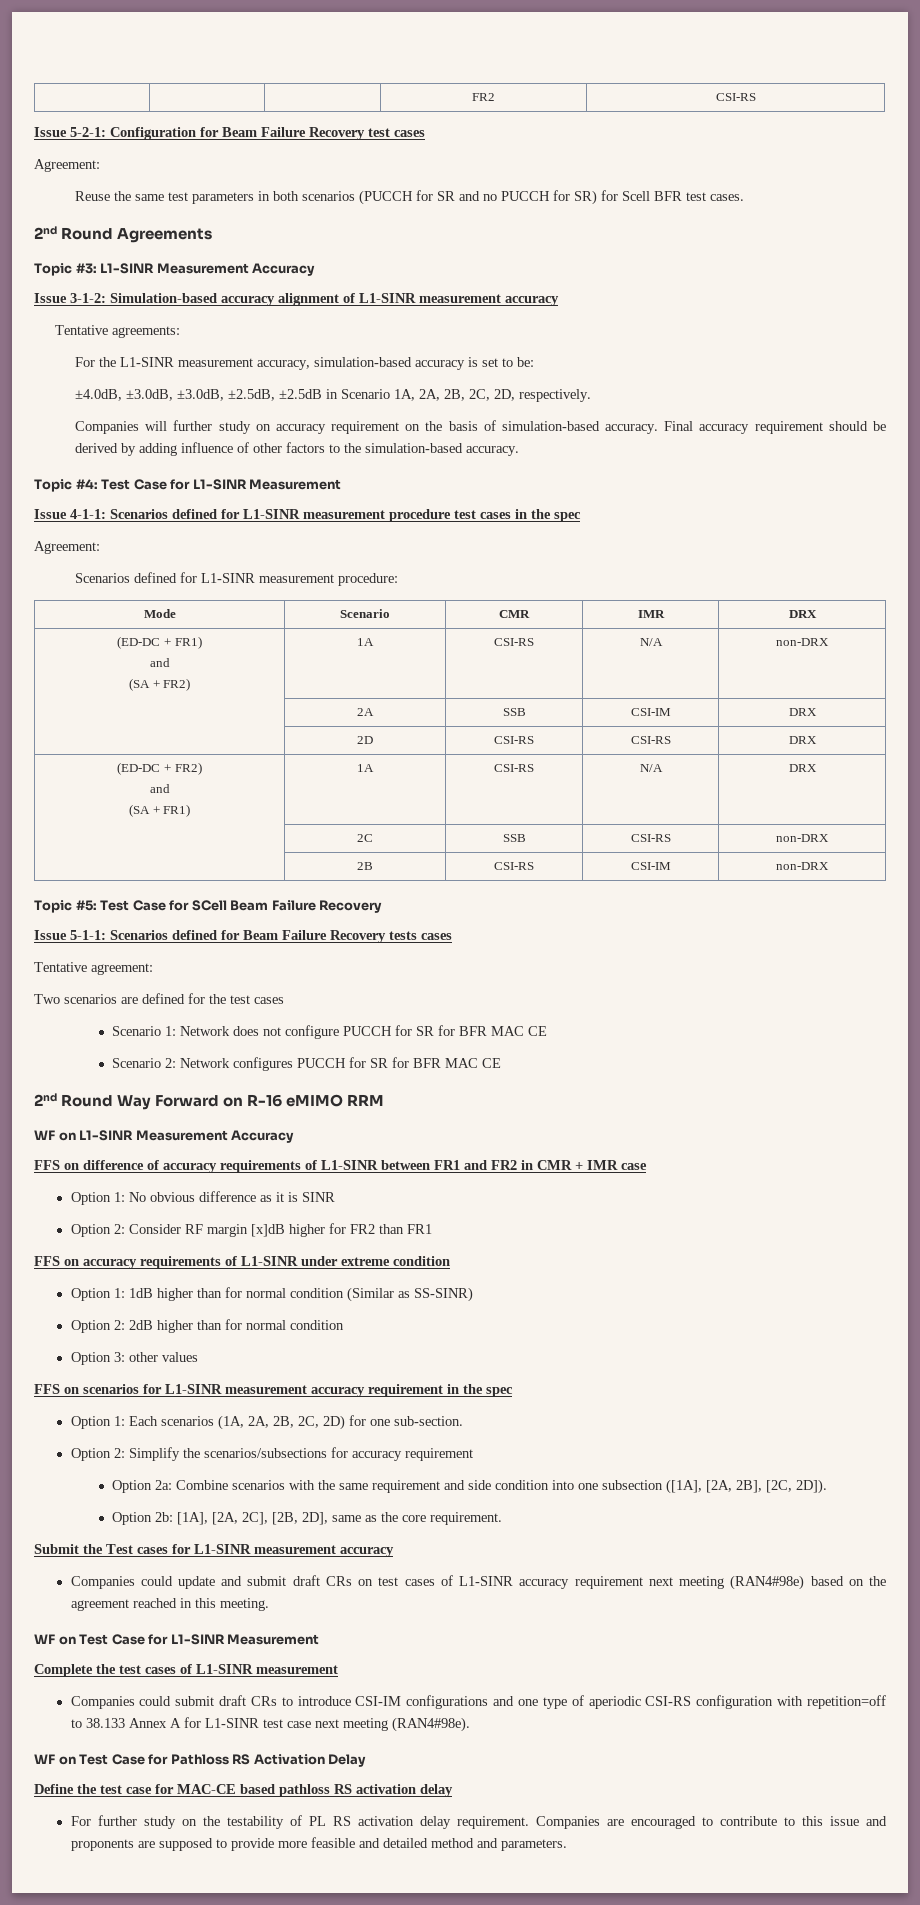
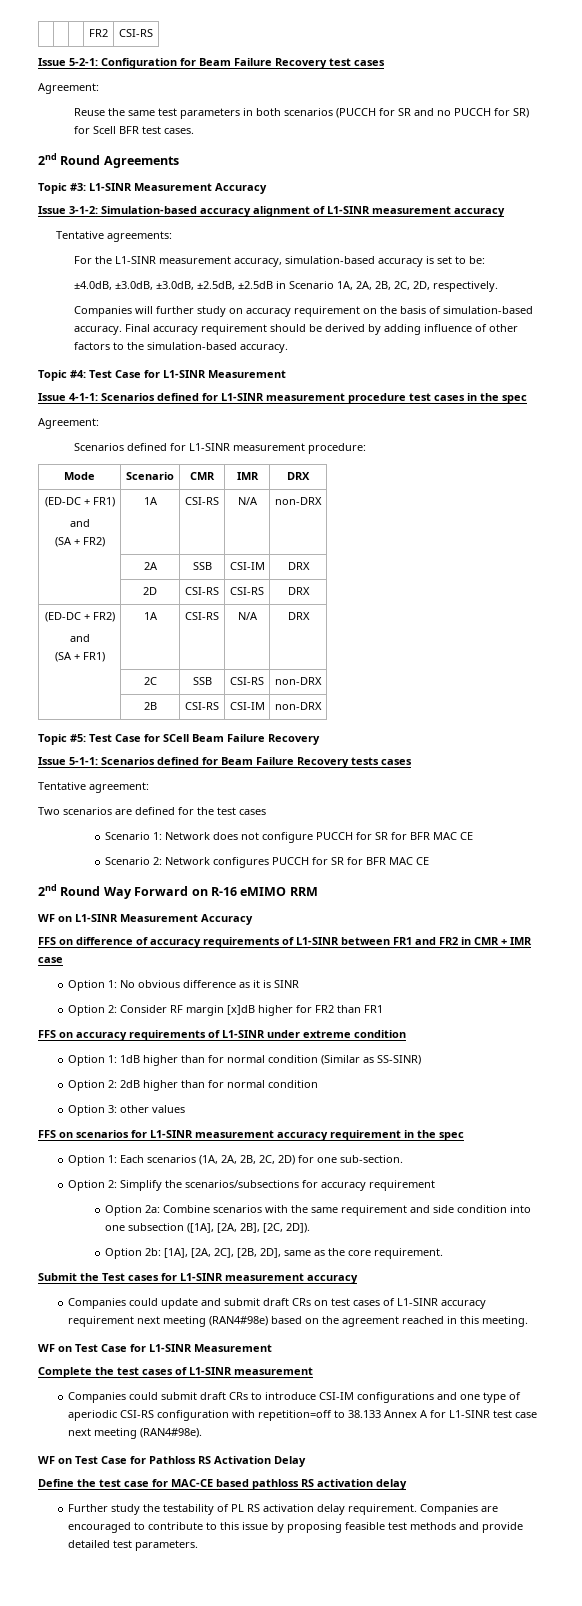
[70,1815,197,1829] For further study on -> [68,1504,141,1515] Further study
[865,1816,887,1826] [70,1837,498,1851] and proponents are supposed to provide more feasible and detailed method and -> [271,1522,524,1533] [68,1540,133,1548] by proposing feasible test methods and provide detailed test

